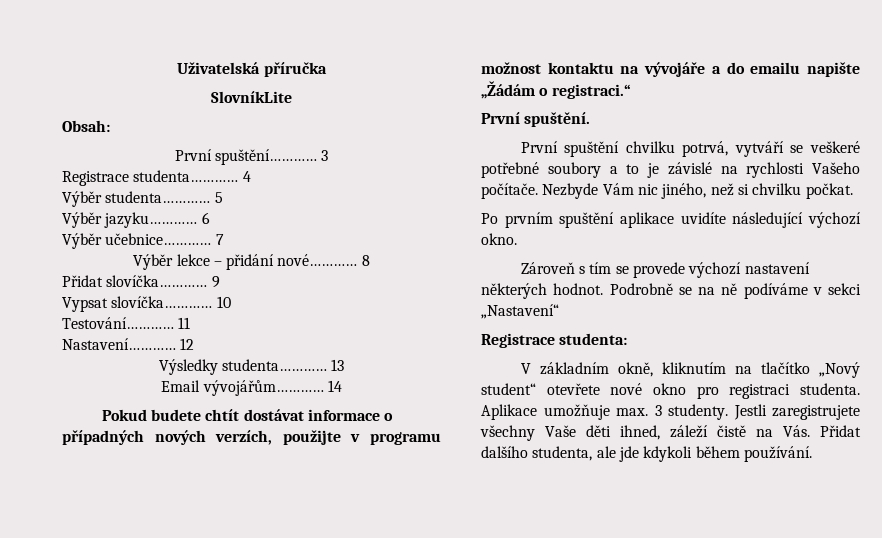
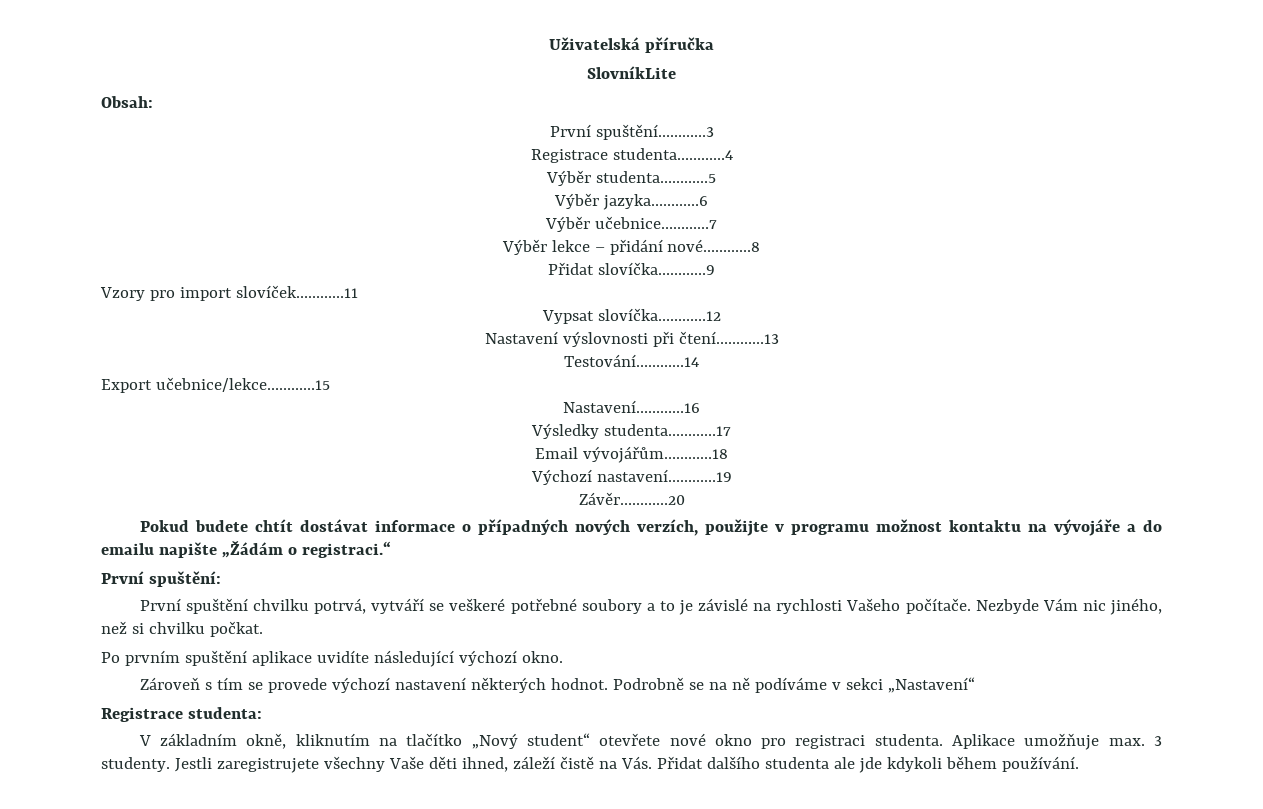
[215,149,329,165] [62,170,251,186] [62,191,223,207] [62,212,210,228] [62,233,224,249] spuštění………… 3 // Registrace studenta………… 4 // Výběr studenta………… 5 // Výběr jazyku………… 6 // Výběr učebnice………… 7 -> [595,124,714,140] [530,148,733,163] [546,170,716,186] [554,193,708,210] [545,216,717,232] spuštění…………3 // Registrace studenta…………4 // Výběr studenta…………5 // Výběr jazyka…………6 // Výběr učebnice…………7
[277,254,370,266] [62,275,220,288] [62,296,231,312] [62,317,191,329] [62,338,195,350] nové………… 8 // Přidat slovíčka………… 9 // Vypsat slovíčka………… 10 // Testování………… 11 // Nastavení………… 12 -> [667,239,761,252] [548,262,715,275] [100,285,358,301] [541,308,721,324] [484,331,779,347] [564,354,699,367] [101,377,330,393] [563,400,700,413] nové…………8 // Přidat slovíčka…………9 // Vzory pro import slovíček…………11 // Vypsat slovíčka…………12 // Nastavení výslovnosti při čtení…………13 // Testování…………14 // Export učebnice/lekce…………15 // Nastavení…………16
[222,359,345,371] studenta………… 13 -> [603,424,731,436] studenta…………17
[202,380,342,396] vývojářům………… 14 -> [582,446,728,463] [530,469,732,485] [578,492,685,505] vývojářům…………18 // Výchozí nastavení…………19 // Závěr…………20
[524,112,591,127] spuštění. -> [148,571,221,587] spuštění:
[532,446,593,461] studenta, -> [764,757,829,769] studenta

